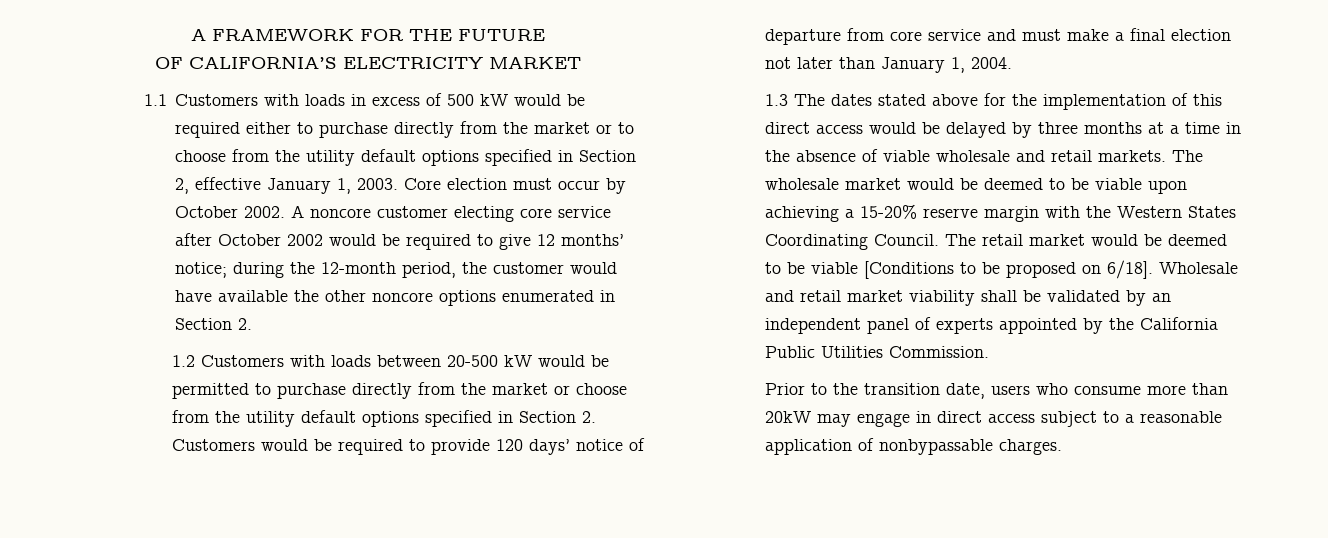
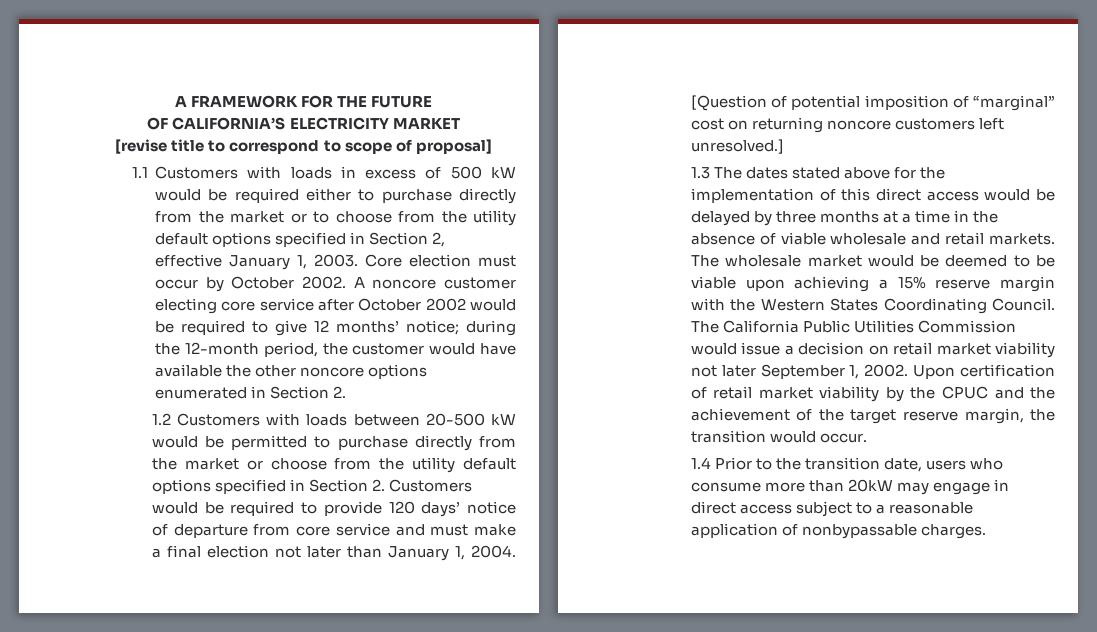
(581, 63) none -> [115,139,492,154] // [revise title to correspond to scope of proposal]
(1013, 63) none -> [690,95,1055,111] [690,117,1005,133] [690,139,784,154] [Question of potential imposition of “marginal” cost on returning noncore customers left unresolved.]
[860,204,918,219] 15-20% -> [897,276,926,289] 15%
[982,234,1228,246] [765,260,1239,279] [765,290,1172,306] [765,317,1219,334] [765,346,990,358] retail market would be deemed to be viable [Conditions to be proposed on 6/18]. Wholesale and retail market viability shall be validated by an independent panel of experts appointed by the California Public Utilities Commission. // -> [723,320,1017,333] [690,342,1055,358] [690,364,1055,379] [690,386,1055,402] [690,408,1055,424] [690,430,868,443] [690,457,711,469] California Public Utilities Commission would issue a decision on retail market viability not later September 1, 2002. Upon certification of retail market viability by the CPUC and the achievement of the target reserve margin, the transition would occur. // 1.4

